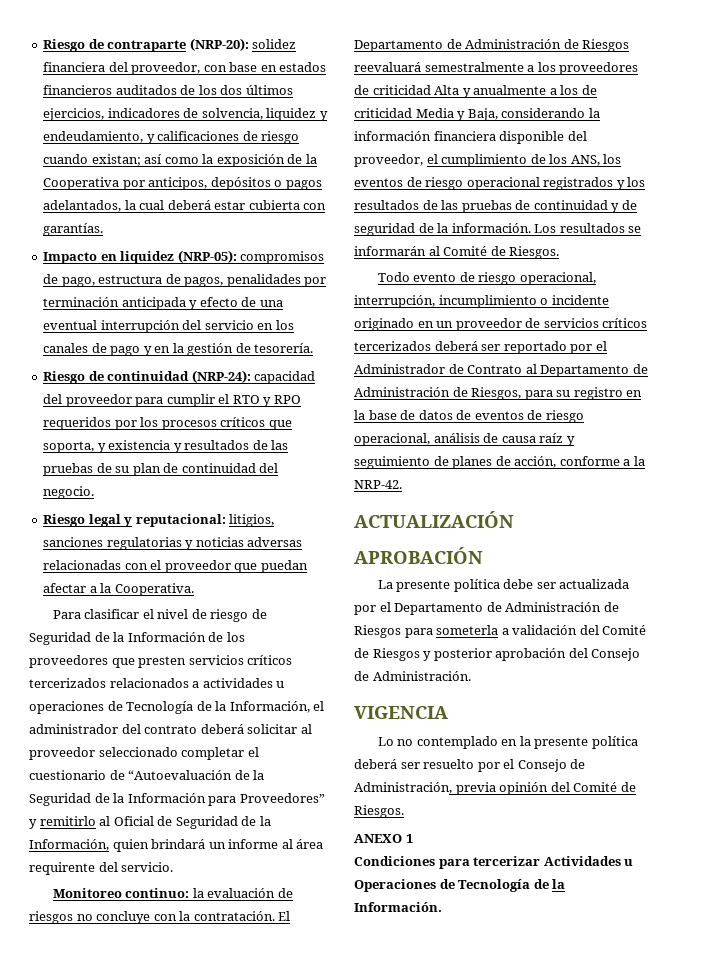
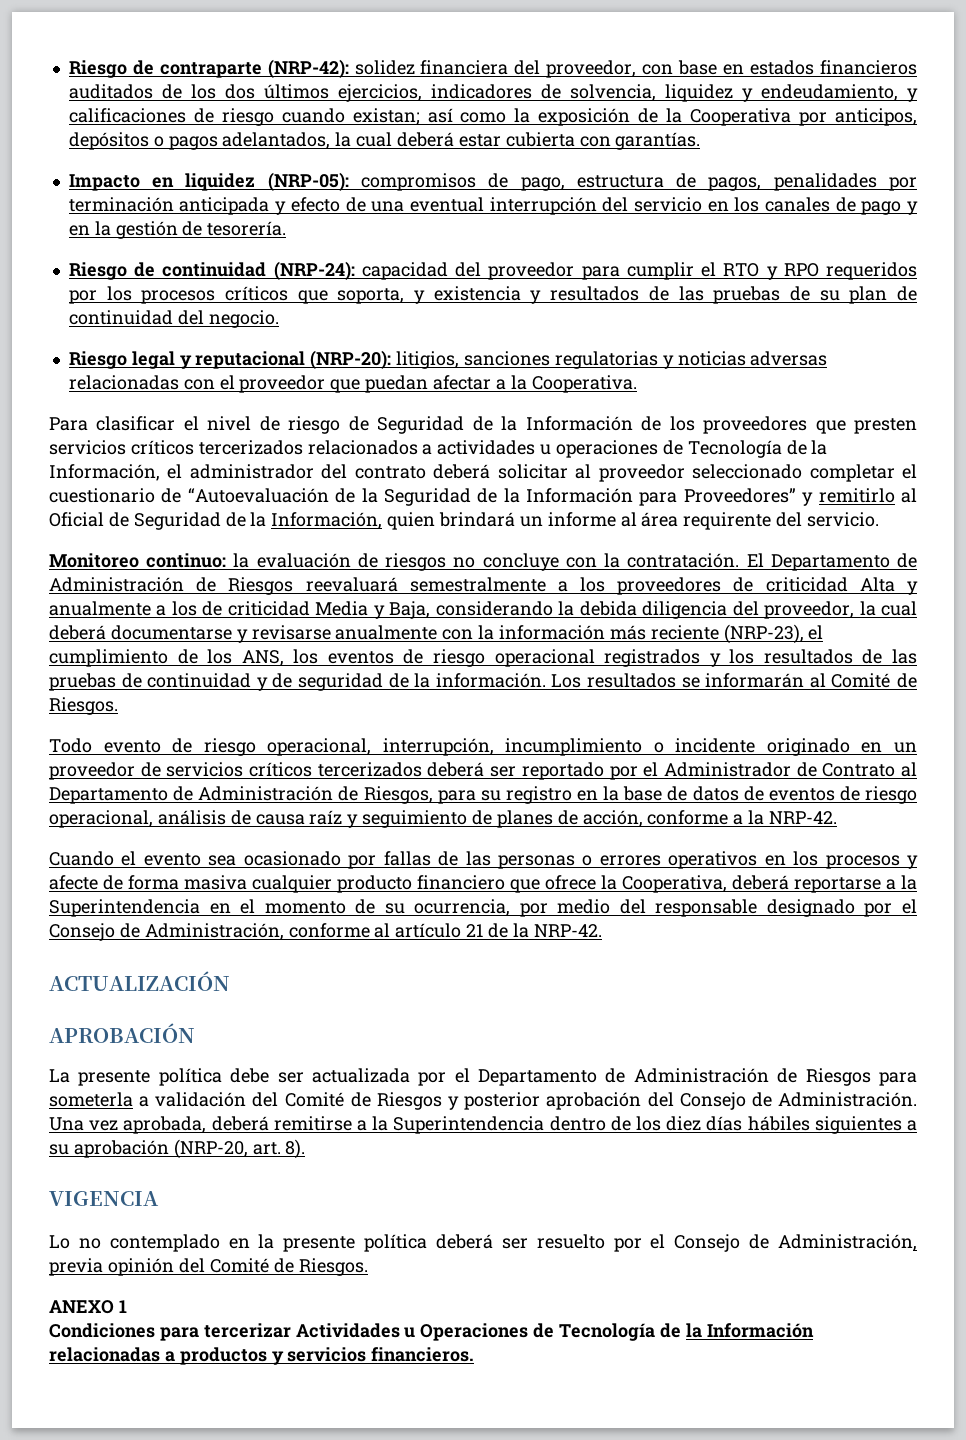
[189,38,249,51] (NRP-20): -> [267,59,349,78] (NRP-42):
[135,514,226,527] reputacional: -> [195,350,392,369] reputacional (NRP-20):
[354,131,587,144] [354,154,423,167] información financiera disponible del proveedor, -> [579,601,918,619] [49,624,804,644] debida diligencia del proveedor, la cual deberá documentarse y revisarse anualmente con la información más reciente (NRP-23),
(402, 484) none -> [49,851,918,869] [49,875,917,893] [49,899,918,917] [49,923,602,941] // Cuando el evento sea ocasionado por fallas de las personas o errores operativos en los procesos y afecte de forma masiva cualquier producto financiero que ofrece la Cooperativa, deberá reportarse a la Superintendencia en el momento de su ocurrencia, por medio del responsable designado por el Consejo de Administración, conforme al artículo 21 de la NRP-42.
(471, 676) none -> [49,1116,918,1134] [49,1139,306,1159] Una vez aprobada, deberá remitirse a la Superintendencia dentro de los diez días hábiles siguientes a su aprobación (NRP-20, art. 8).
[354,902,442,912] Información. -> [706,1323,814,1338] [49,1347,475,1365] Información relacionadas a productos y servicios financieros.

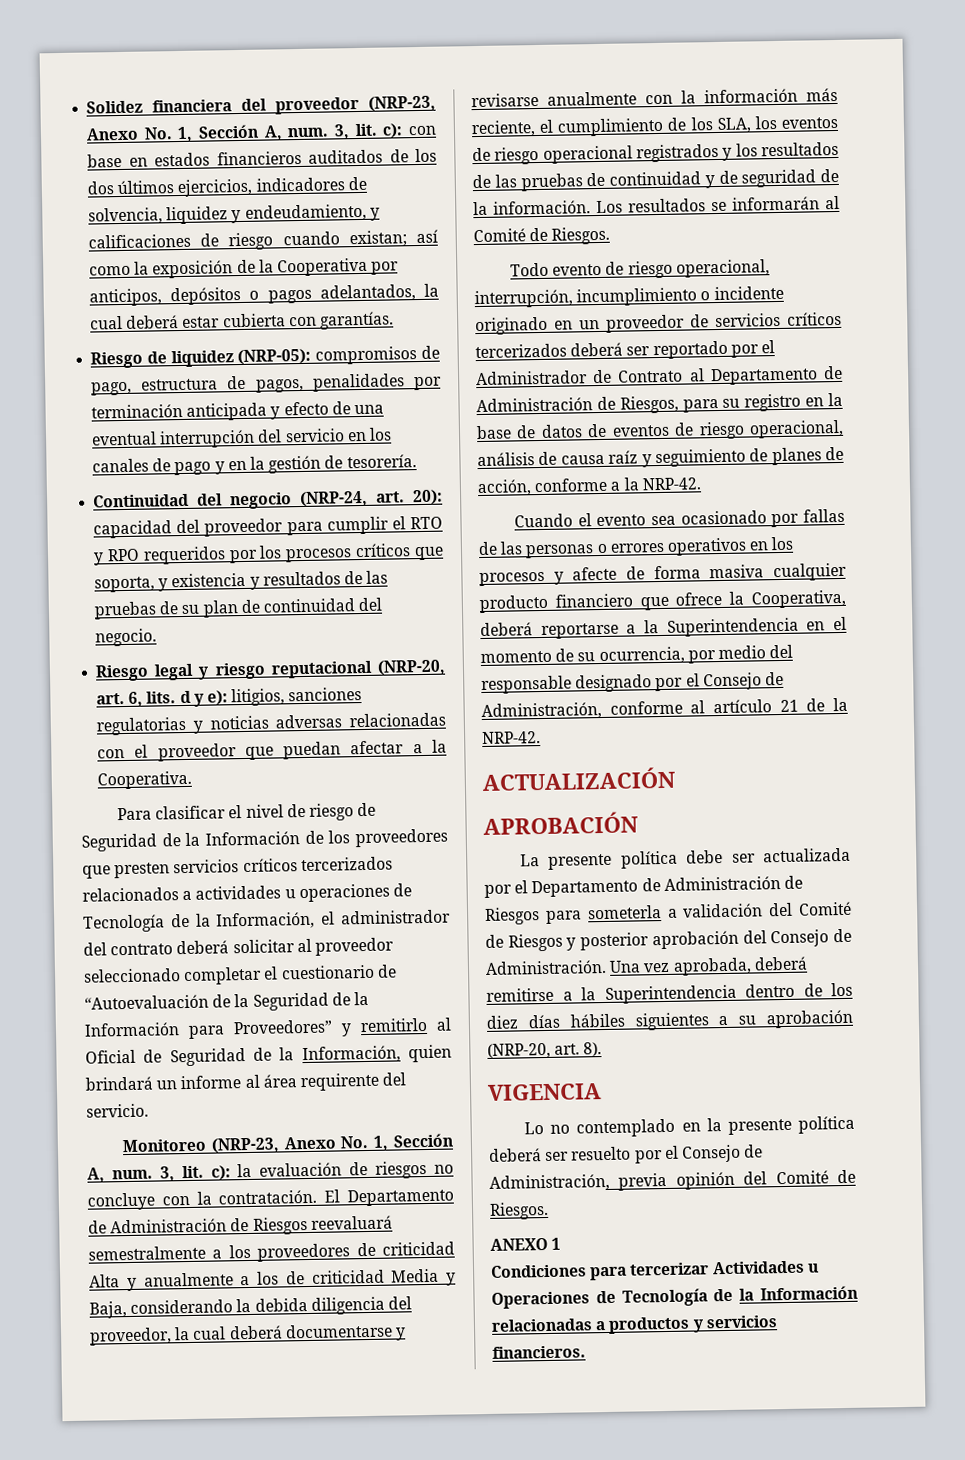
[68,59,637,78] Riesgo de contraparte (NRP-42): solidez financiera del proveedor, -> [86,95,436,115] [86,123,404,143] Solidez financiera del proveedor (NRP-23, Anexo No. 1, Sección A, num. 3, lit. c):
[68,174,175,191] Impacto en -> [90,351,167,369] Riesgo de
[68,261,355,280] Riesgo de continuidad (NRP-24): -> [93,489,443,510] Continuidad del negocio (NRP-24, art. 20):
[195,350,392,369] reputacional (NRP-20): -> [214,659,446,680] [96,690,228,707] riesgo reputacional (NRP-20, art. 6, lits. d y e):
[146,553,227,568] continuo: -> [210,1133,453,1154] [87,1165,231,1183] (NRP-23, Anexo No. 1, Sección A, num. 3, lit. c):
[650,624,804,644] reciente (NRP-23), -> [471,120,536,138] reciente,
[241,650,284,666] ANS, -> [716,117,752,133] SLA,

